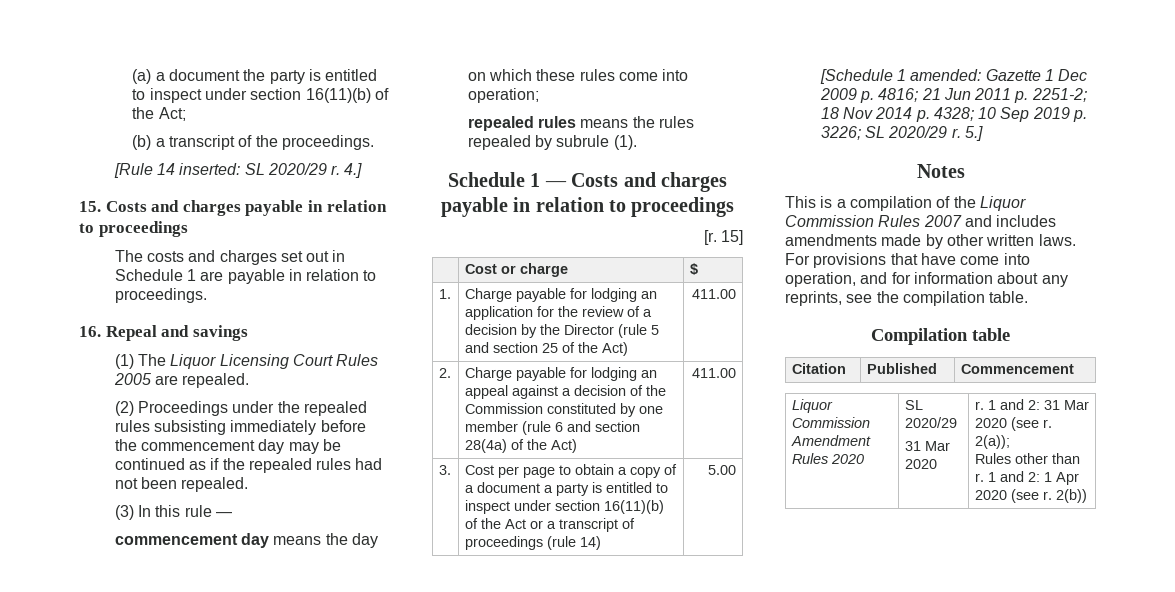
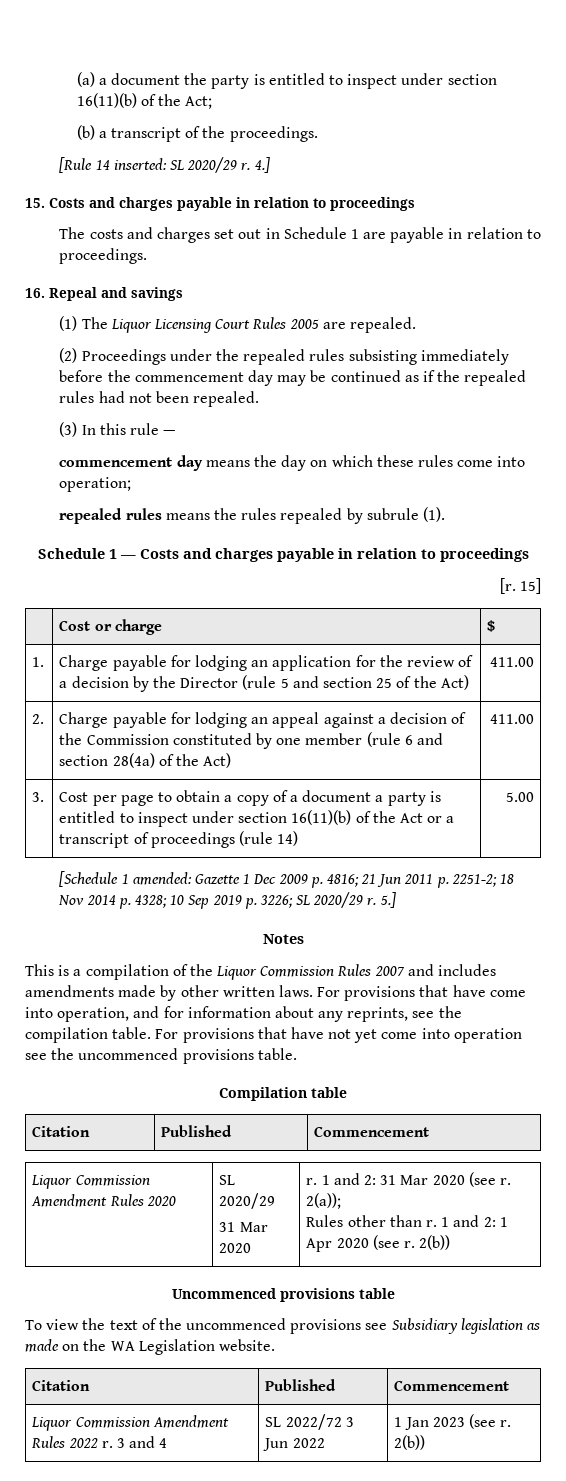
(1029, 297) none -> [155,1027,522,1043] [25,1048,297,1064] For provisions that have not yet come into operation see the uncommenced provisions table.
(1087, 496) none -> [171,1288,395,1302] [25,1318,541,1334] [25,1339,275,1355] [32,1380,91,1391] [265,1379,337,1391] [394,1380,510,1391] [31,1415,229,1431] [31,1436,168,1448] [265,1414,354,1430] [263,1438,325,1451] [394,1414,512,1430] [394,1435,426,1450] // Uncommenced provisions table // To view the text of the uncommenced provisions see Subsidiary legislation as made on the WA Legislation website. // Citation | Published | Commencement // Liquor Commission Amendment Rules 2022 r. 3 and 4 | SL 2022/72 3 Jun 2022 | 1 Jan 2023 (see r. 2(b))

